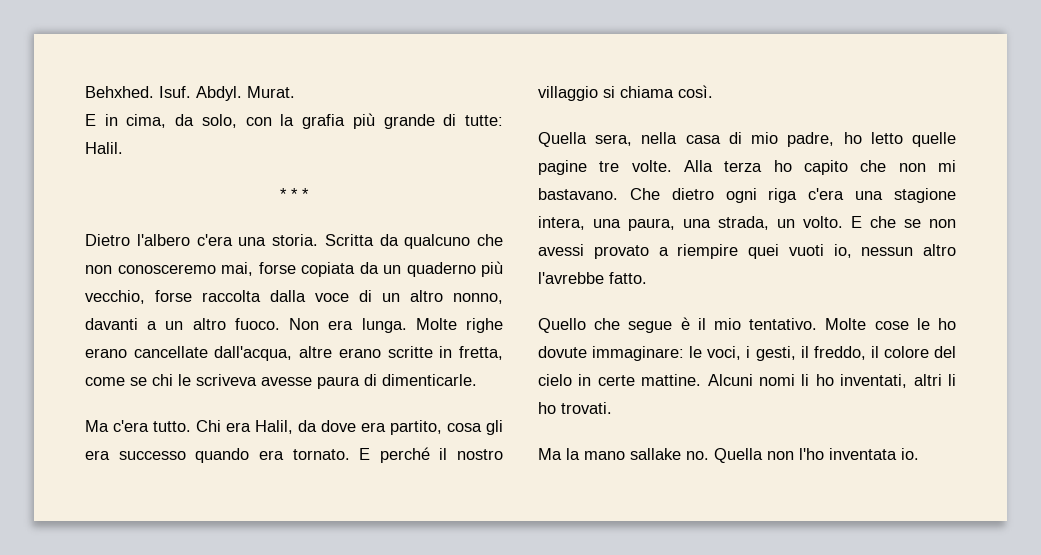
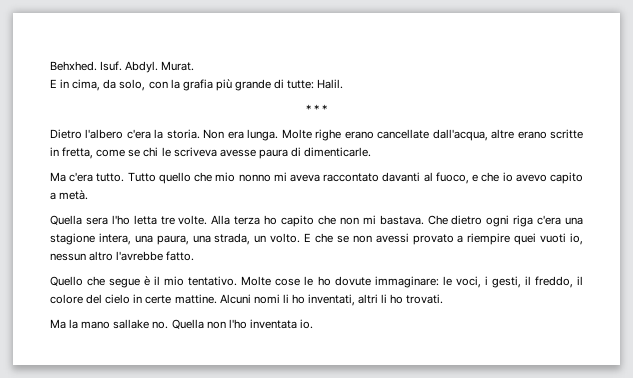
[238,234,503,249] [85,261,503,277] [85,290,503,304] [85,318,280,330] una storia. Scritta da qualcuno che non conosceremo mai, forse copiata da un quaderno più vecchio, forse raccolta dalla voce di un altro nonno, davanti a un altro fuoco. -> [154,129,200,139] la storia.
[196,420,503,435] [85,447,503,463] [538,85,713,101] [538,132,956,147] [538,160,587,175] Chi era Halil, da dove era partito, cosa gli era successo quando era tornato. E perché il nostro villaggio si chiama così. // Quella sera, nella casa di mio padre, ho letto quelle pagine -> [127,172,584,184] [50,190,89,200] [50,215,157,225] Tutto quello che mio nonno mi aveva raccontato davanti al fuoco, e che io avevo capito a metà. // Quella sera l'ho letta
[538,188,618,200] bastavano. -> [379,215,424,225] bastava.

